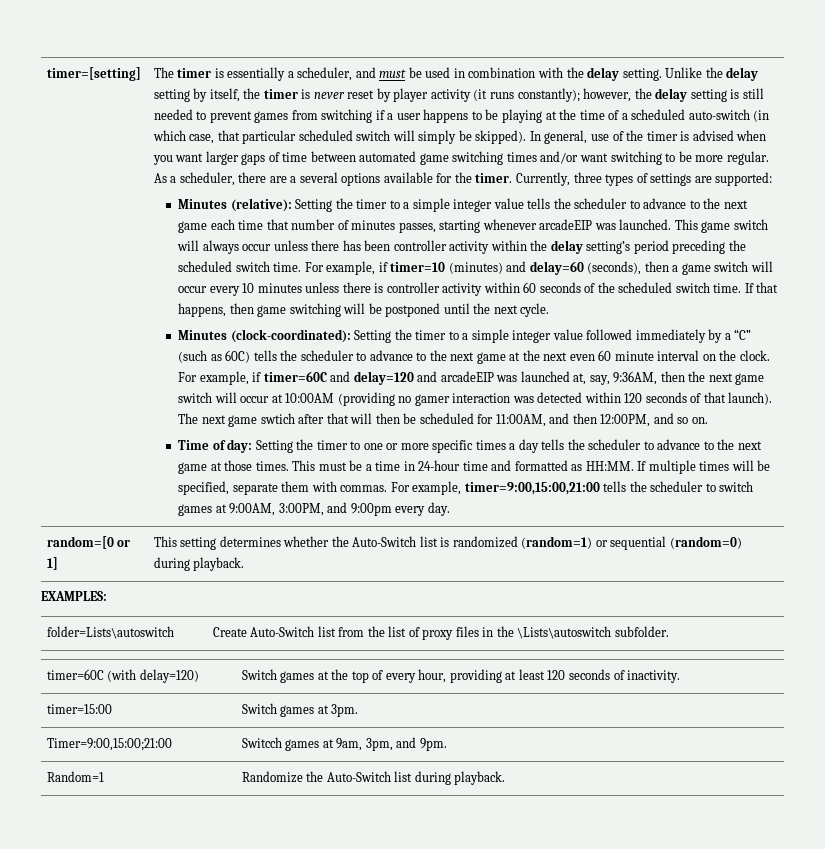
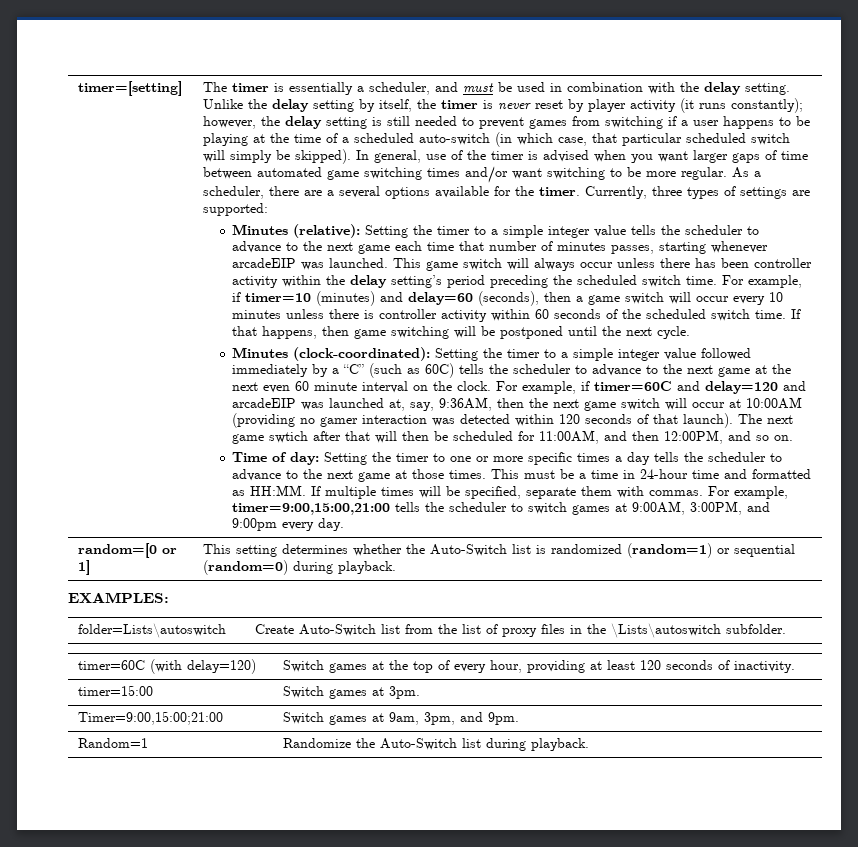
[241,737,282,748] Switcch -> [282,712,324,724] Switch

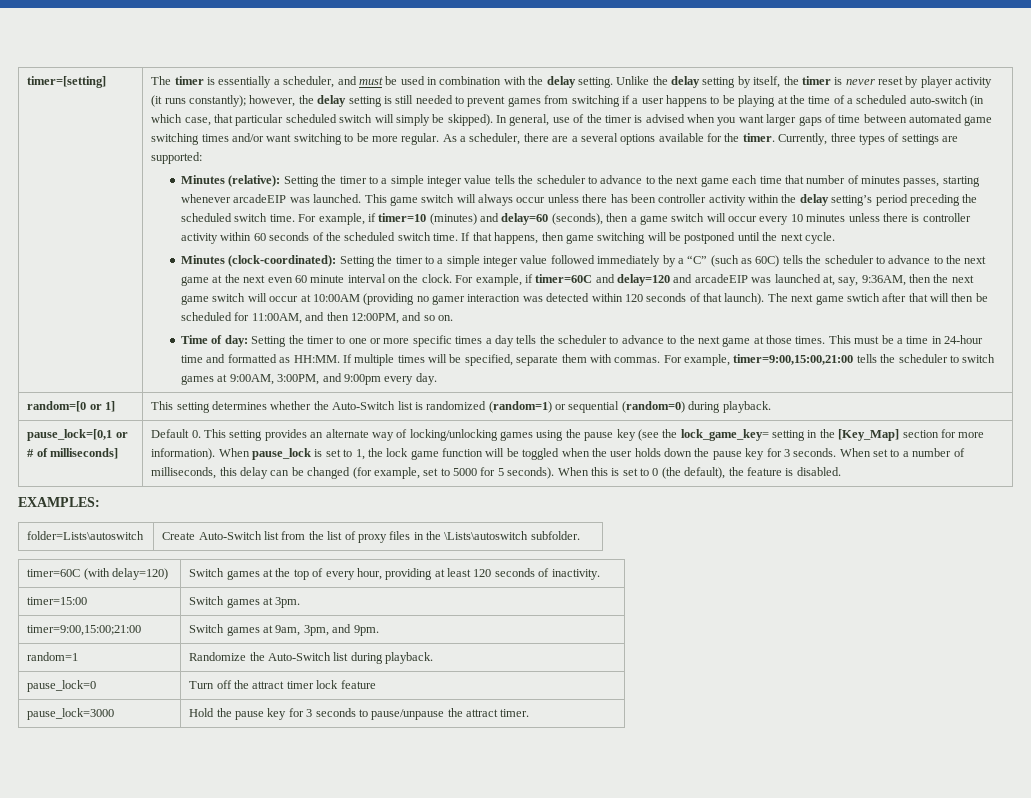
(396, 567) none -> [27,429,128,441] [27,448,119,459] [151,429,985,441] [151,448,965,460] [151,467,841,479] // pause_lock=[0,1 or # of milliseconds] | Default 0. This setting provides an alternate way of locking/unlocking games using the pause key (see the lock_game_key= setting in the [Key_Map] section for more information). When pause_lock is set to 1, the lock game function will be toggled when the user holds down the pause key for 3 seconds. When set to a number of milliseconds, this delay can be changed (for example, set to 5000 for 5 seconds). When this is set to 0 (the default), the feature is disabled.
[77,711,223,725] Timer=9:00,15:00;21:00 -> [27,625,142,636] timer=9:00,15:00;21:00
[77,738,148,748] Random=1 -> [27,652,79,661] random=1
(589, 744) none -> [27,680,97,692] [189,680,376,689] [27,708,115,720] [189,708,530,720] // pause_lock=0 | Turn off the attract timer lock feature // pause_lock=3000 | Hold the pause key for 3 seconds to pause/unpause the attract timer.

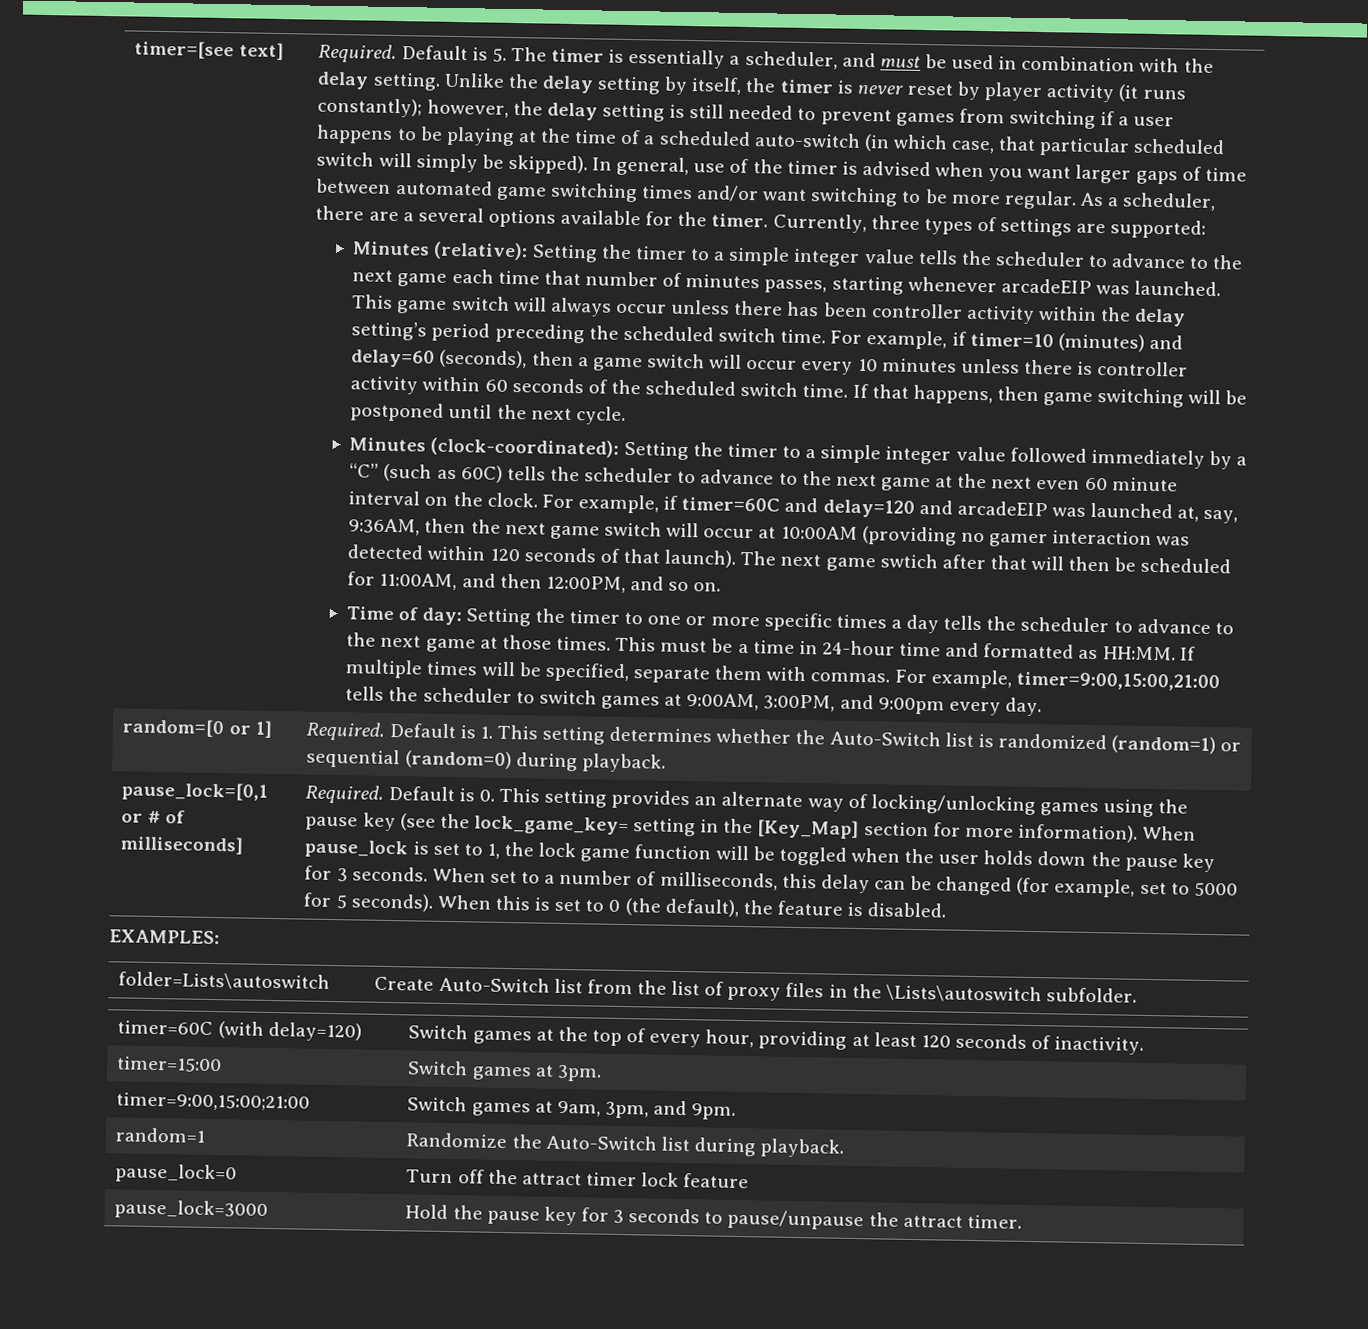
[27,76,107,88] timer=[setting] | -> [134,40,284,61] [318,43,507,64] timer=[see text] | Required. Default is 5.
(116, 406) none -> [306,721,493,741] Required. Default is 1.
[151,429,190,438] Default -> [305,784,475,804] Required. Default is

